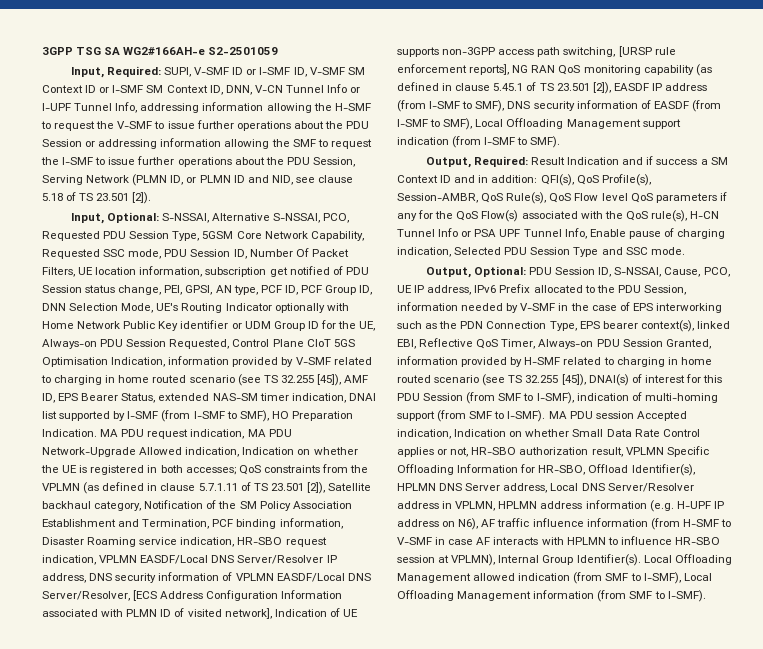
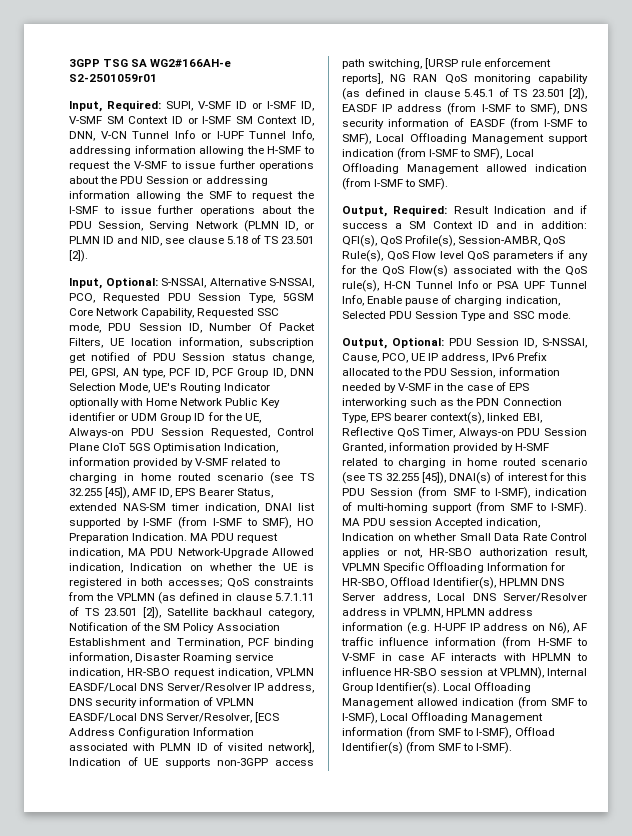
[208,47,279,55] S2-2501059 -> [69,74,157,82] S2-2501059r01
(528, 141) none -> [473,148,534,160] [342,163,587,174] [342,178,416,190] SMF), Local Offloading Management allowed indication (from I-SMF to
(665, 595) none -> [476,727,555,739] [342,742,474,754] I-SMF), Offload Identifier(s) (from SMF to

